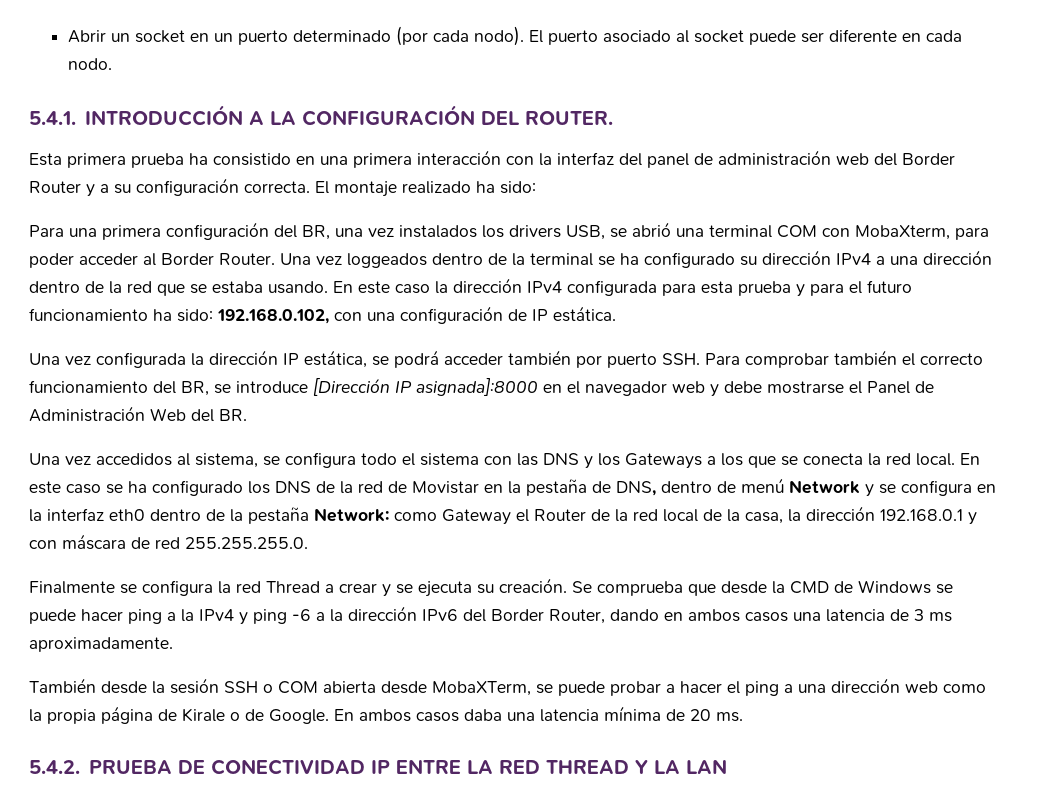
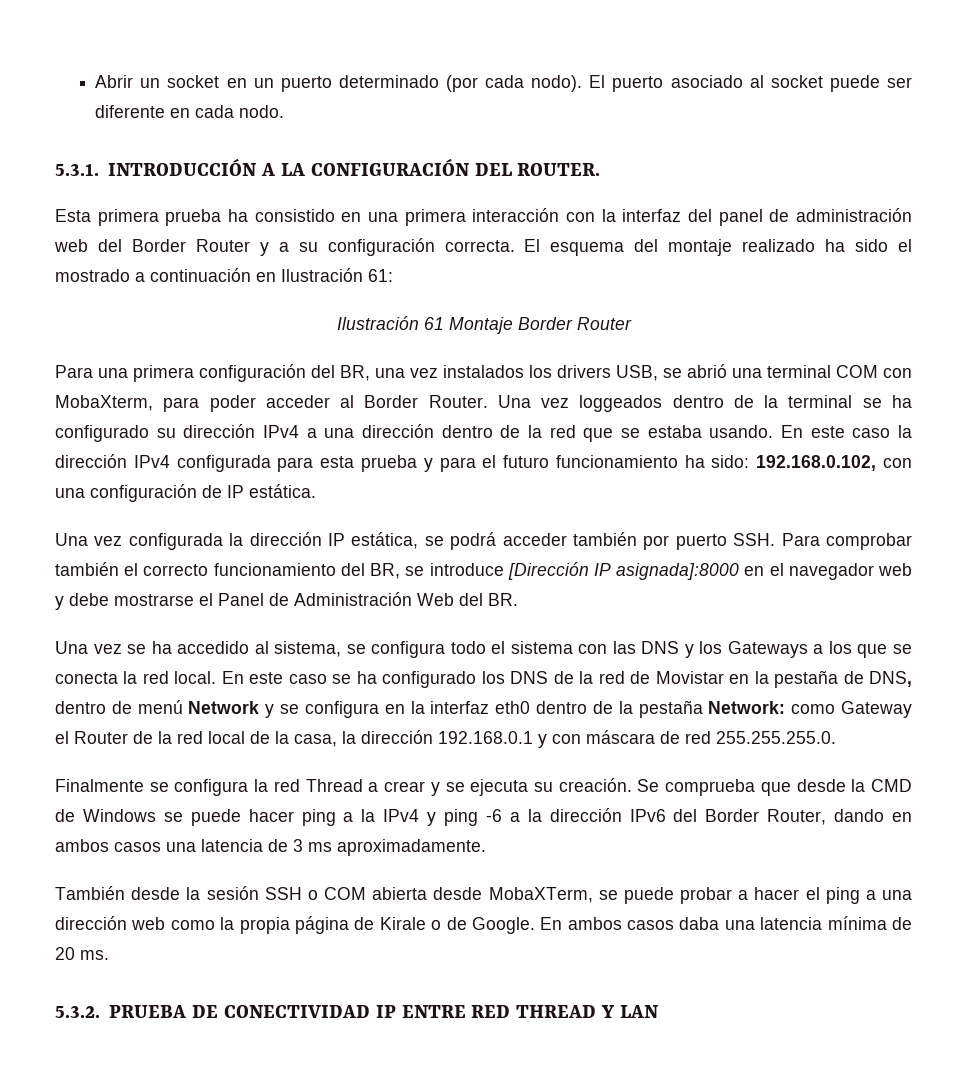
[29,111,76,125] 5.4.1. -> [55,163,99,176] 5.3.1.
(329, 187) none -> [550,239,659,256] esquema del
[500,181,536,194] sido: -> [855,239,912,252] [55,268,393,282] [336,316,632,334] sido el mostrado a continuación en Ilustración 61: // Ilustración 61 Montaje Border Router
[96,453,172,466] accedidos -> [127,641,250,654] se ha accedido
[29,760,80,774] 5.4.2. -> [55,1006,100,1018] 5.3.2.
[466,760,493,774] LA -> (466, 1011) none
[653,760,680,774] LA -> (616, 1011) none

